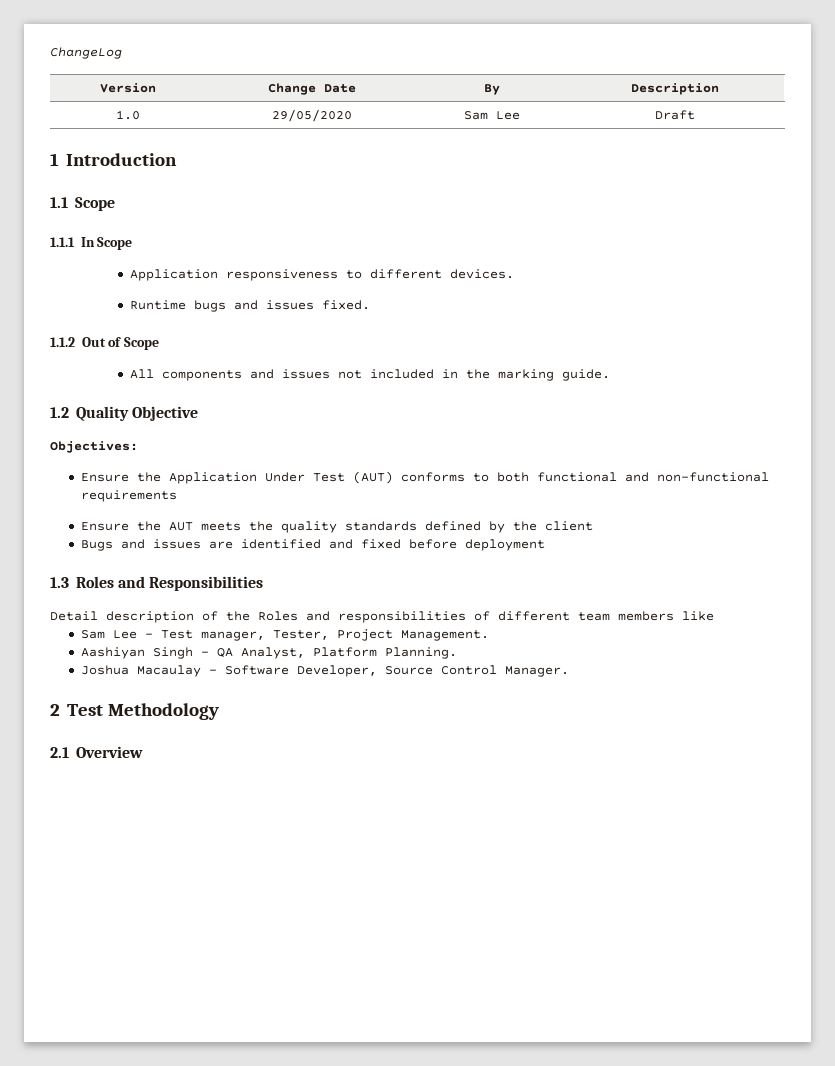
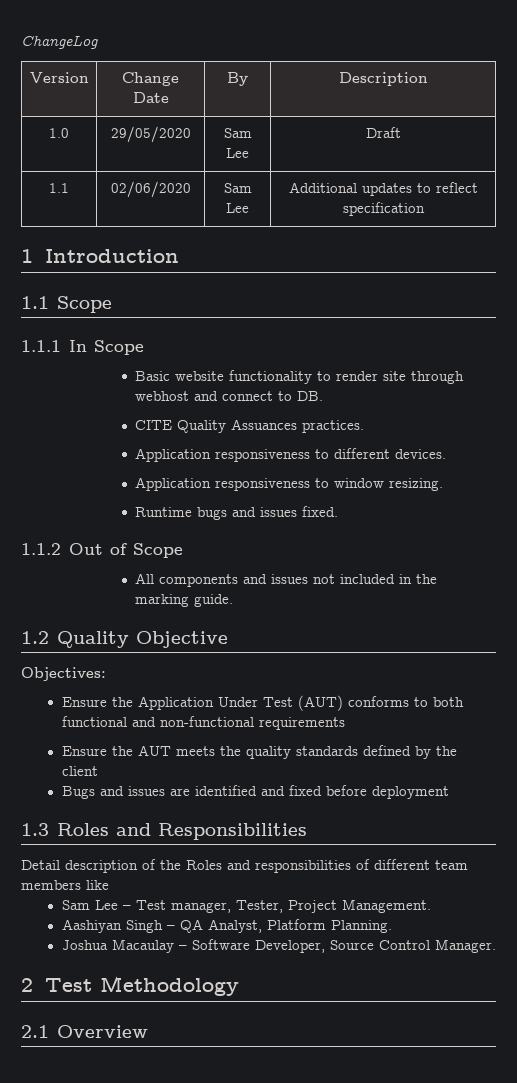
(695, 115) none -> [49,183,69,193] [110,181,191,198] [223,183,252,193] [226,203,249,213] [288,182,478,196] [342,202,425,216] // 1.1 | 02/06/2020 | Sam Lee | Additional updates to reflect specification
(133, 243) none -> [135,370,465,384] [135,391,324,401] [135,419,365,433] // Basic website functionality to render site through webhost and connect to DB. // CITE Quality Assuances practices.
(515, 274) none -> [135,477,444,491] // Application responsiveness to window resizing.

